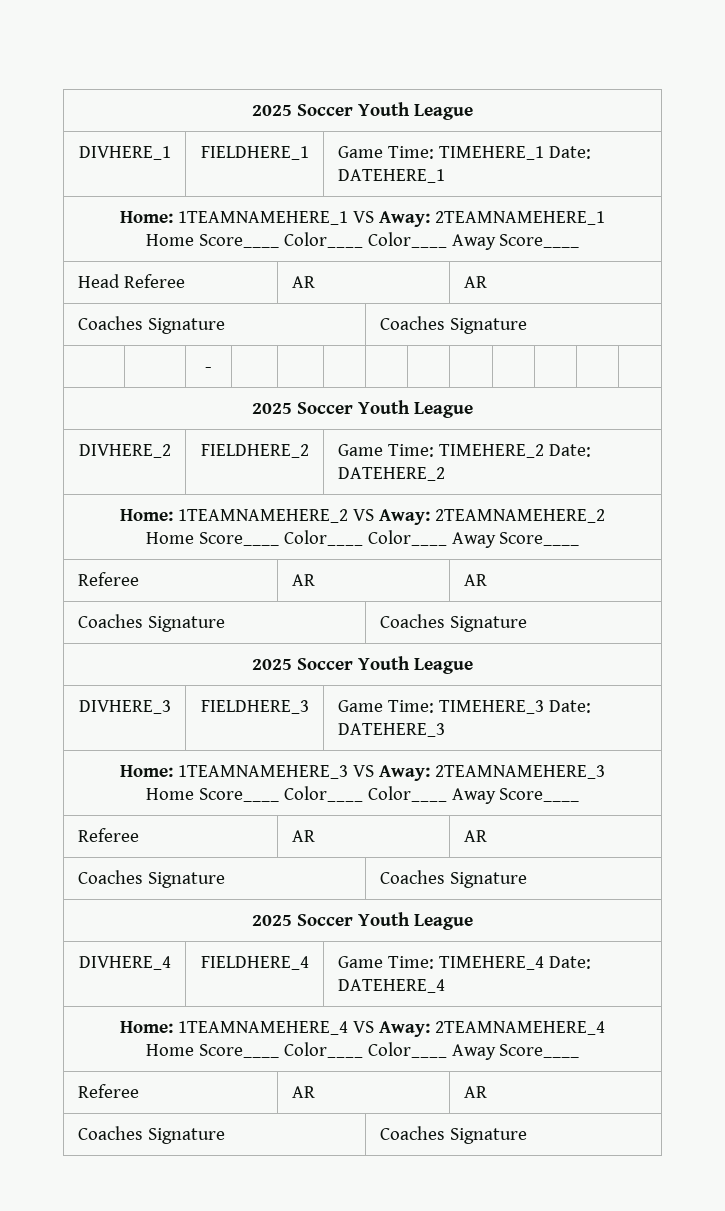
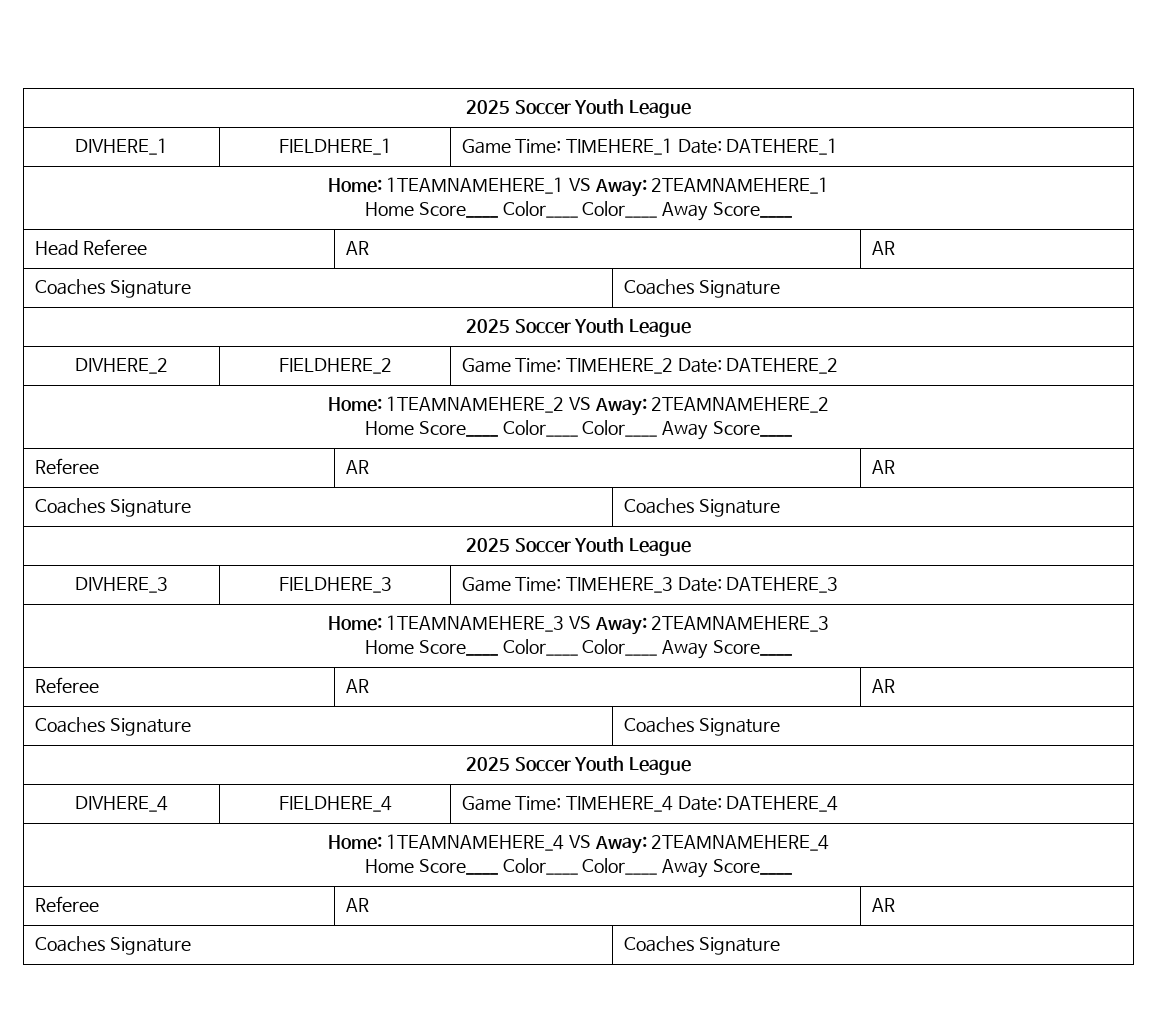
[205,367,212,372] // | | - | | | | | | | | | | -> (781, 289) none

